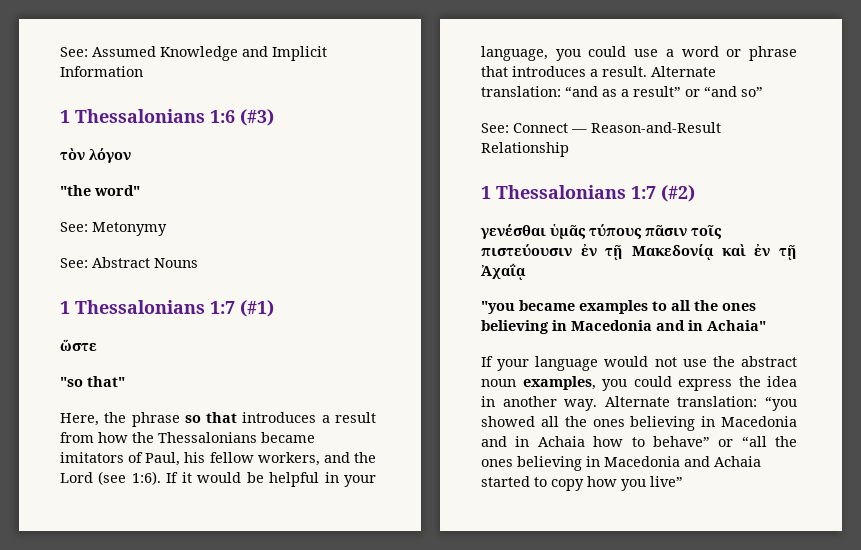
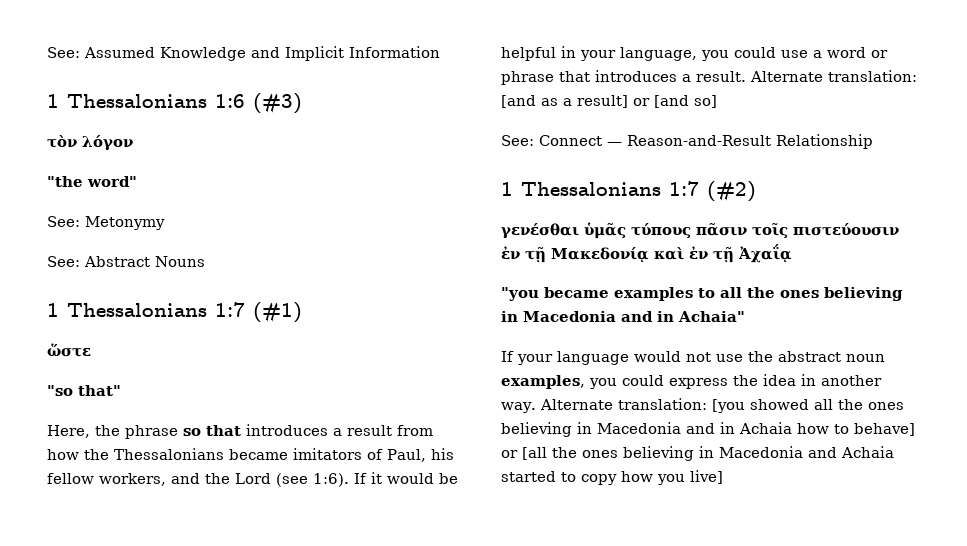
[565,86,598,97] “and -> [501,95,536,108] [and
[633,86,763,97] result” or “and so” -> [577,95,717,108] result] or [and so]
[765,396,797,411] “you -> [711,399,745,413] [you
[652,436,767,447] behave” or “all -> [854,423,915,436] [501,447,547,460] behave] or [all
[650,476,683,487] live” -> [690,470,723,484] live]

